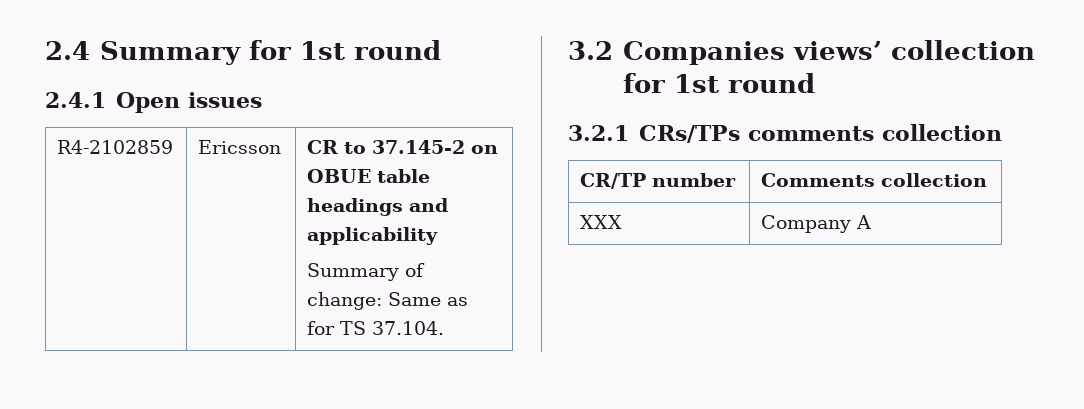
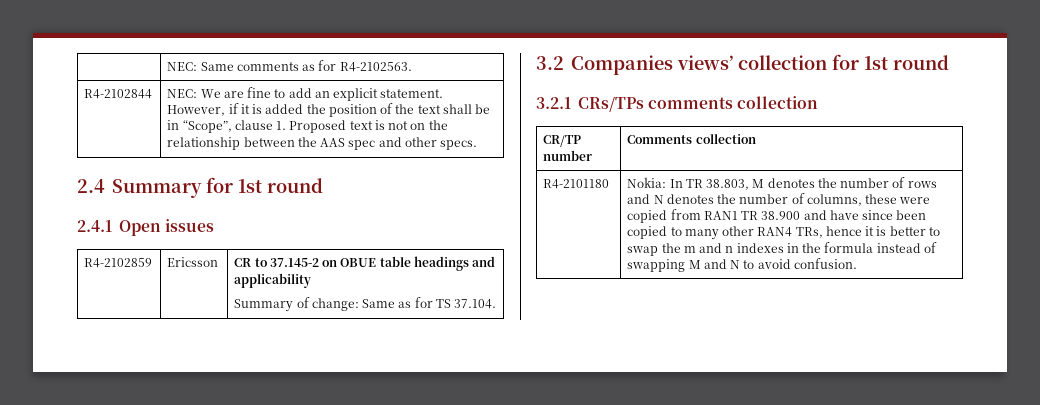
(45, 50) none -> [167,60,412,72] [84,89,153,99] [167,87,444,101] [167,103,491,117] [167,120,448,133] [167,137,478,150] | NEC: Same comments as for R4-2102563. // R4-2102844 | NEC: We are fine to add an explicit statement. However, if it is added the position of the text shall be in “Scope”, clause 1. Proposed text is not on the relationship between the AAS spec and other specs. //
[580,215,623,229] [761,215,872,233] XXX | Company A -> [543,179,610,189] [627,177,937,190] [627,193,931,206] [627,209,927,223] [627,226,940,240] [627,242,937,256] [627,258,857,272] R4-2101180 | Nokia: In TR 38.803, M denotes the number of rows and N denotes the number of columns, these were copied from RAN1 TR 38.900 and have since been copied to many other RAN4 TRs, hence it is better to swap the m and n indexes in the formula instead of swapping M and N to avoid confusion.

